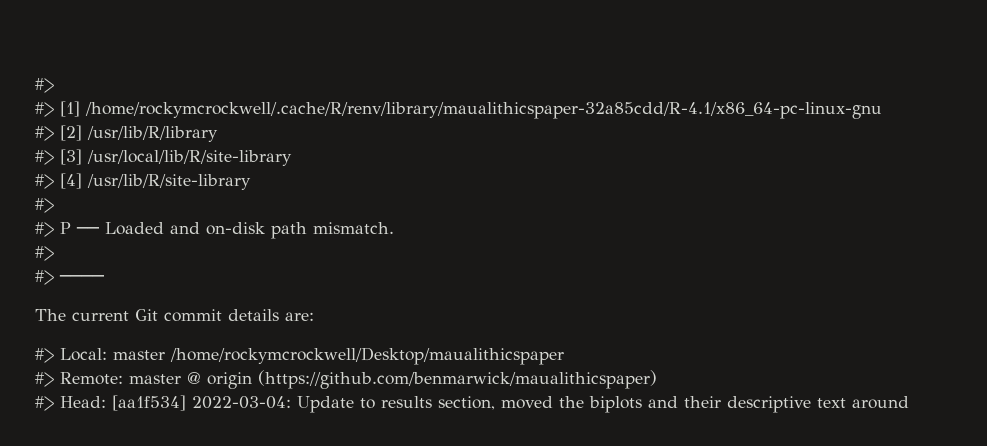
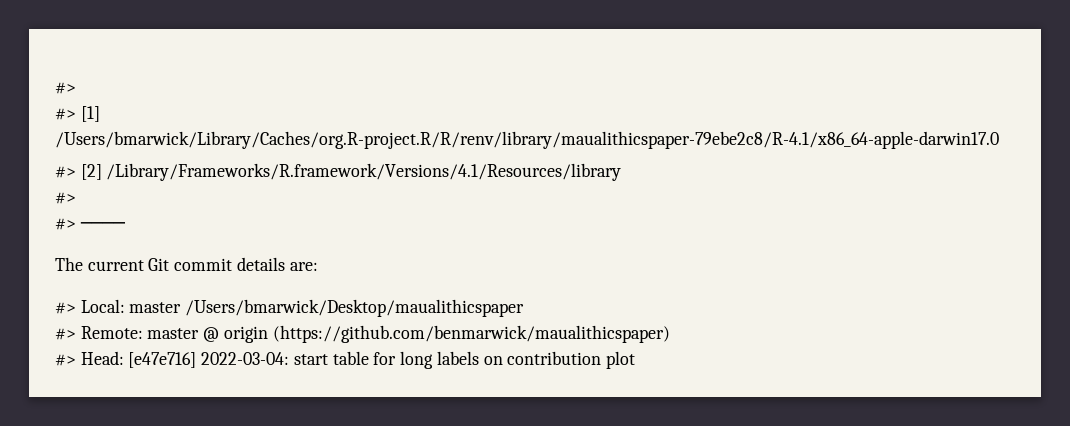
[85,102,882,119] /home/rockymcrockwell/.cache/R/renv/library/maualithicspaper-32a85cdd/R-4.1/x86_64-pc-linux-gnu -> [55,131,999,149] /Users/bmarwick/Library/Caches/org.R-project.R/R/renv/library/maualithicspaper-79ebe2c8/R-4.1/x86_64-apple-darwin17.0
[87,126,218,142] [35,149,292,166] [35,173,251,190] [35,198,54,213] [35,222,394,239] /usr/lib/R/library // #> [3] /usr/local/lib/R/site-library // #> [4] /usr/lib/R/site-library // #> // #> P ── Loaded and on-disk path mismatch. -> [106,163,622,181] /Library/Frameworks/R.framework/Versions/4.1/Resources/library
[170,347,564,365] /home/rockymcrockwell/Desktop/maualithicspaper -> [185,299,525,317] /Users/bmarwick/Desktop/maualithicspaper
[112,395,909,413] [aa1f534] 2022-03-04: Update to results section, moved the biplots and their descriptive text around -> [128,351,635,369] [e47e716] 2022-03-04: start table for long labels on contribution plot

